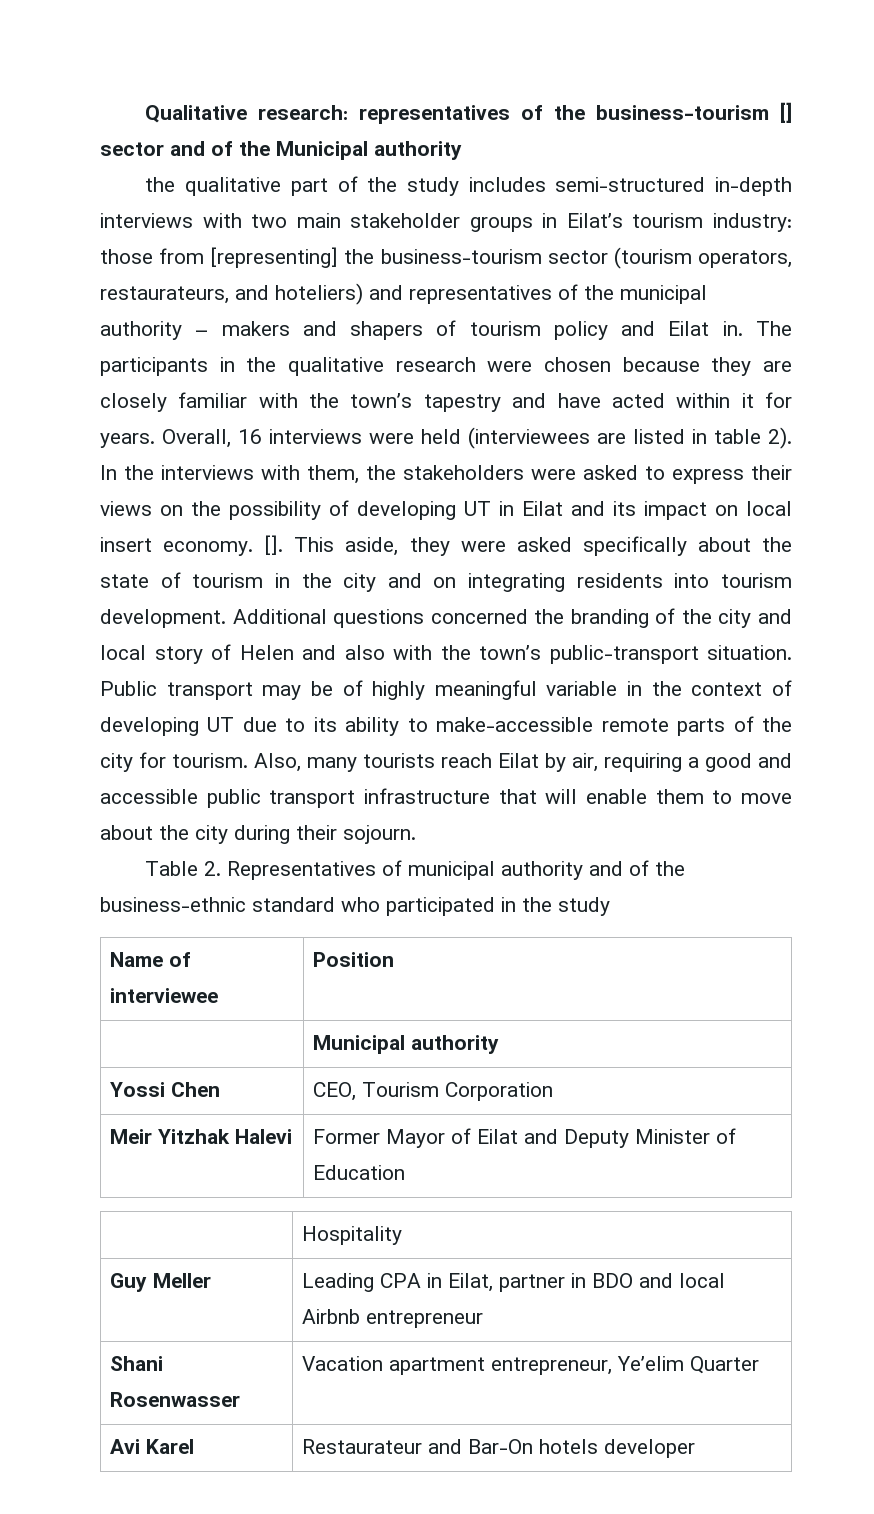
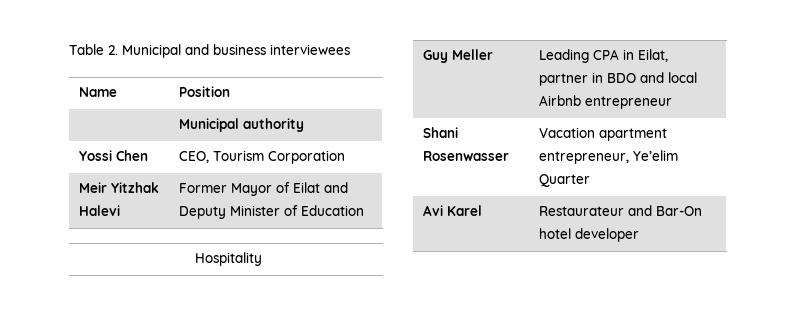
[145,102,792,124] [100,141,462,160] [145,176,792,196] [100,213,792,232] [100,247,792,269] [100,283,707,305] [100,320,792,340] [100,357,792,376] [100,392,793,412] [100,427,792,449] [100,465,792,484] [100,500,792,520] [100,535,793,556] [100,572,792,592] [100,608,792,628] [100,644,792,664] [100,680,792,700] [100,716,793,736] [100,752,792,772] [100,788,792,808] [100,825,416,844] [145,860,686,880] [100,897,610,916] Qualitative research: representatives of the business-tourism [] sector and of the Municipal authority // the qualitative part of the study includes semi-structured in-depth interviews with two main stakeholder groups in Eilat’s tourism industry: those from [representing] the business-tourism sector (tourism operators, restaurateurs, and hoteliers) and representatives of the municipal authority – makers and shapers of tourism policy and Eilat in. The participants in the qualitative research were chosen because they are closely familiar with the town’s tapestry and have acted within it for years. Overall, 16 interviews were held (interviewees are listed in table 2). In the interviews with them, the stakeholders were asked to express their views on the possibility of developing UT in Eilat and its impact on local insert economy. []. This aside, they were asked specifically about the state of tourism in the city and on integrating residents into tourism development. Additional questions concerned the branding of the city and local story of Helen and also with the town’s public-transport situation. Public transport may be of highly meaningful variable in the context of developing UT due to its ability to make-accessible remote parts of the city for tourism. Also, many tourists reach Eilat by air, requiring a good and accessible public transport infrastructure that will enable them to move about the city during their sojourn. // Table 2. Representatives of municipal authority and of the business-ethnic standard who participated in the study -> [69,44,350,58] Table 2. Municipal and business interviewees
[168,952,191,967] [109,988,218,1003] of interviewee -> (117, 92) none
[538,1439,598,1454] hotels -> [538,228,571,239] hotel

